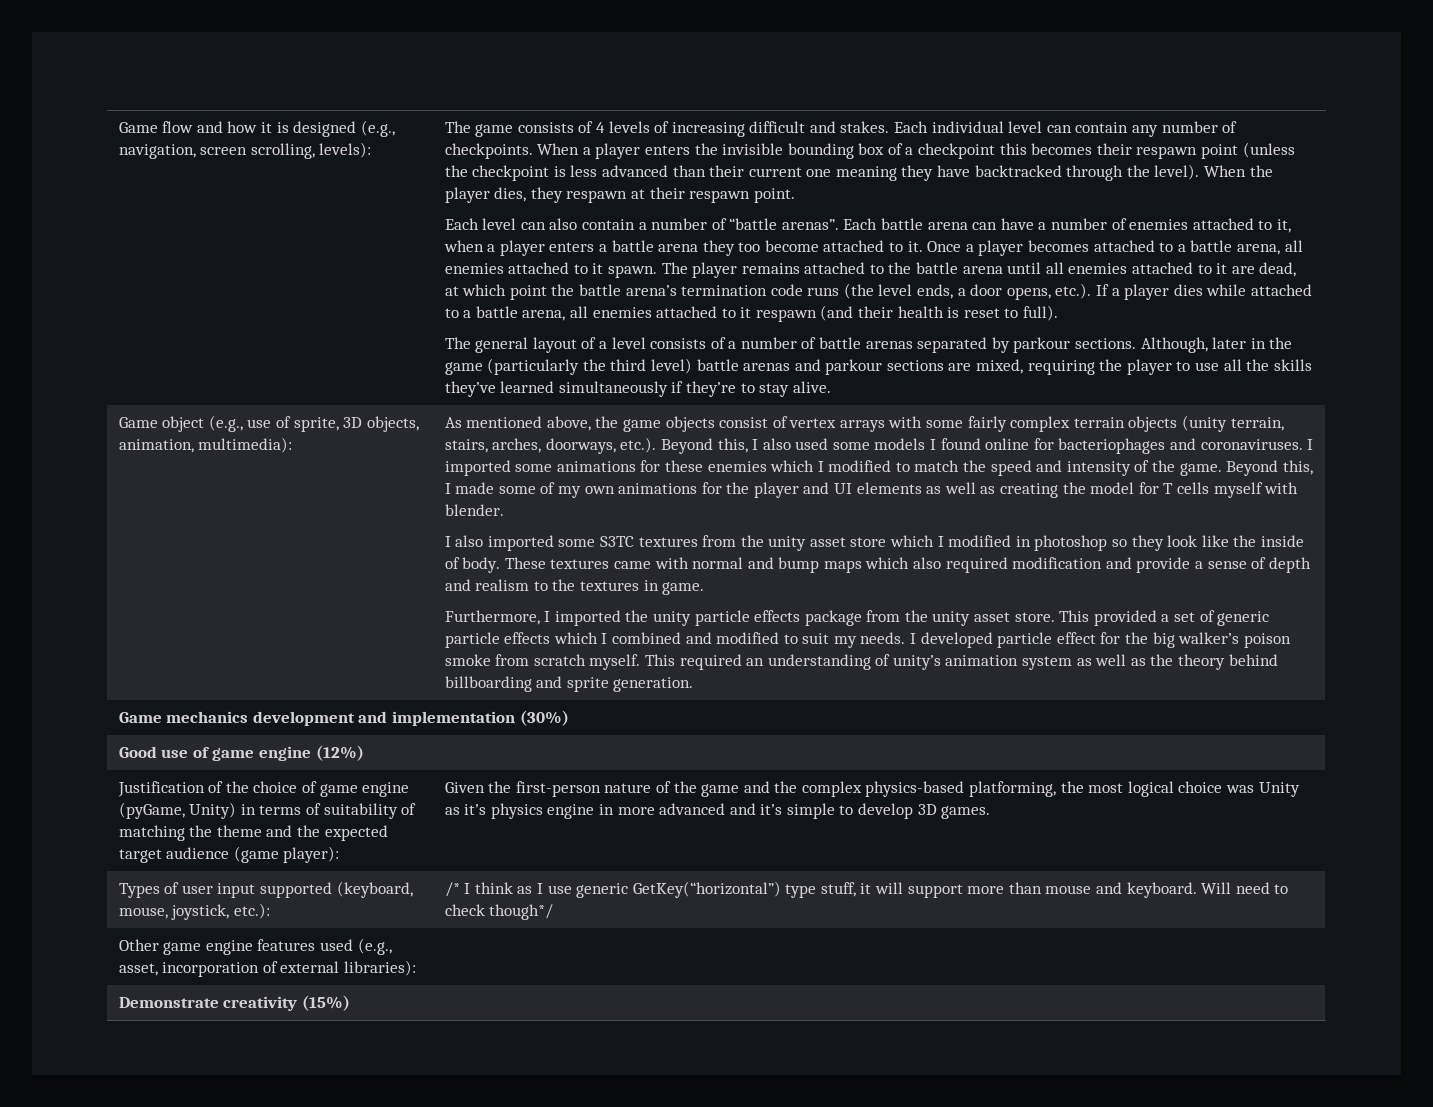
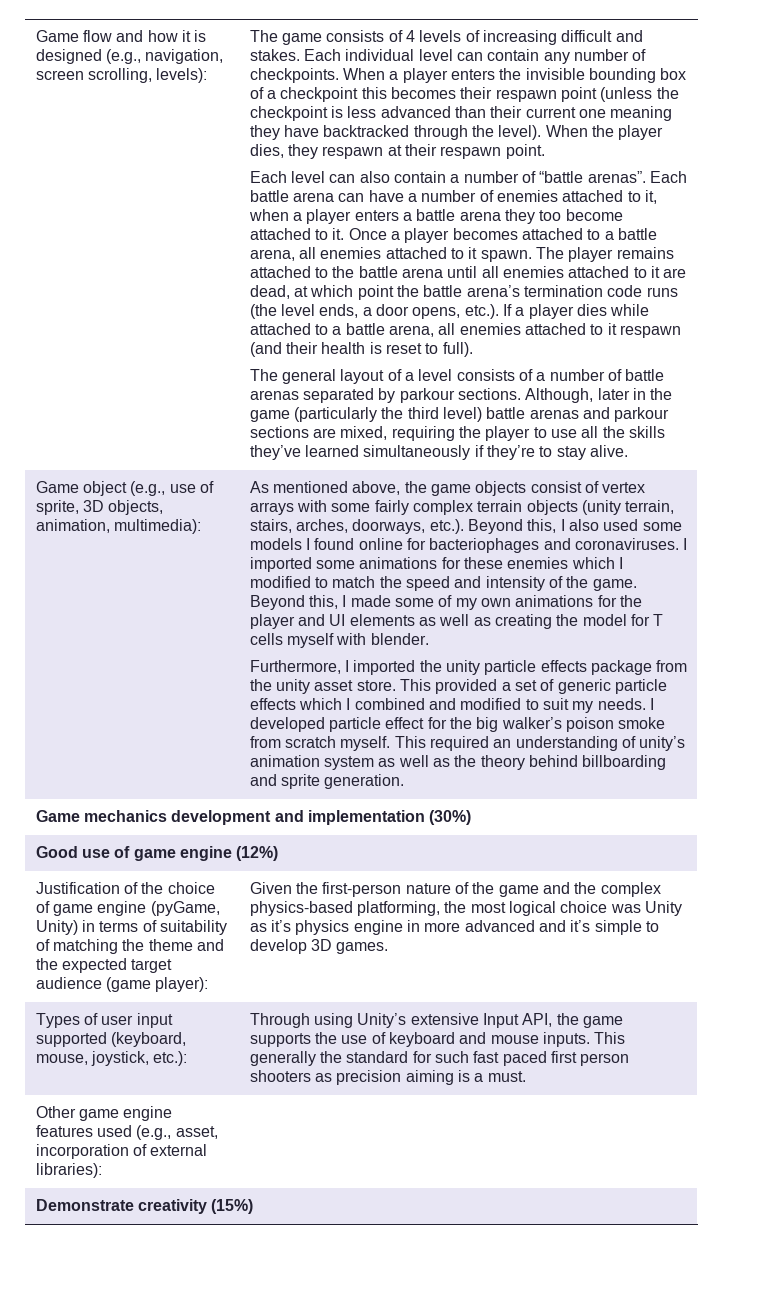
[444,535,1304,551] [444,557,1311,573] [444,579,705,595] // I also imported some S3TC textures from the unity asset store which I modified in photoshop so they look like the inside of body. These textures came with normal and bump maps which also required modification and provide a sense of depth and realism to the textures in game. -> (429, 639) none
[444,881,1289,898] [444,904,554,920] /* I think as I use generic GetKey(“horizontal”) type stuff, it will support more than mouse and keyboard. Will need to check though*/ -> [249,1013,623,1028] [249,1032,626,1047] [249,1051,630,1066] [249,1070,526,1085] Through using Unity’s extensive Input API, the game supports the use of keyboard and mouse inputs. This generally the standard for such fast paced first person shooters as precision aiming is a must.

